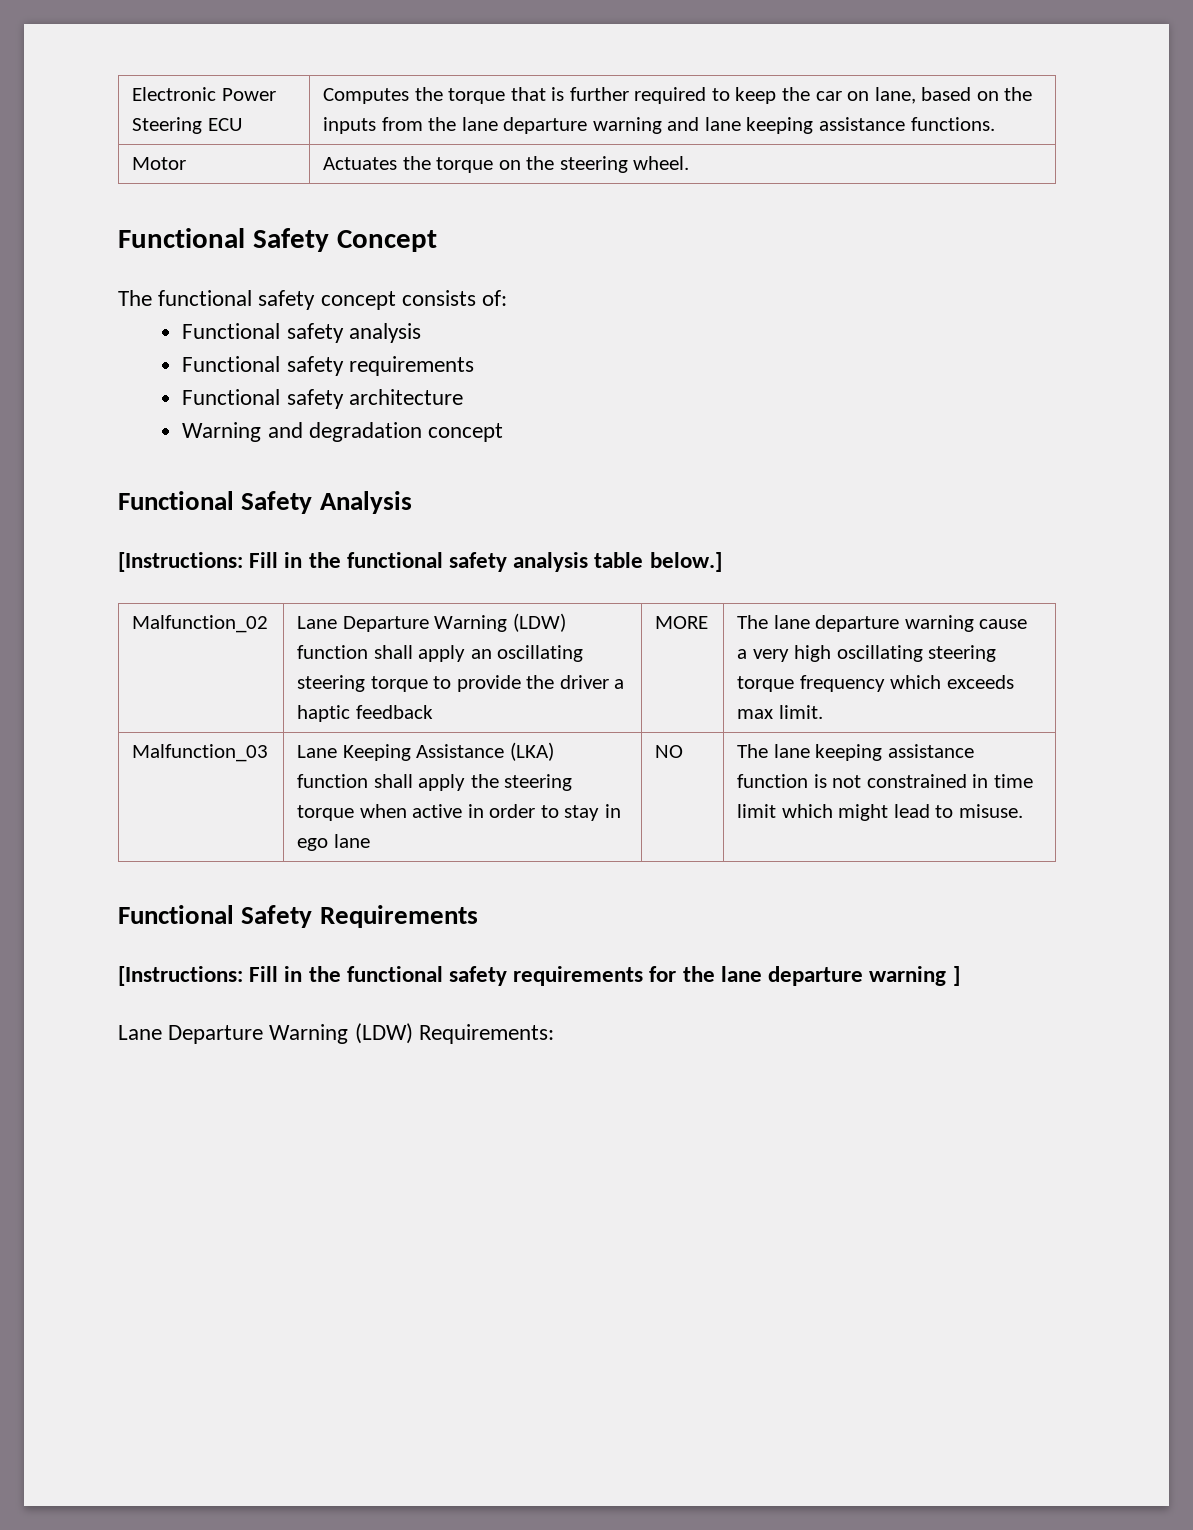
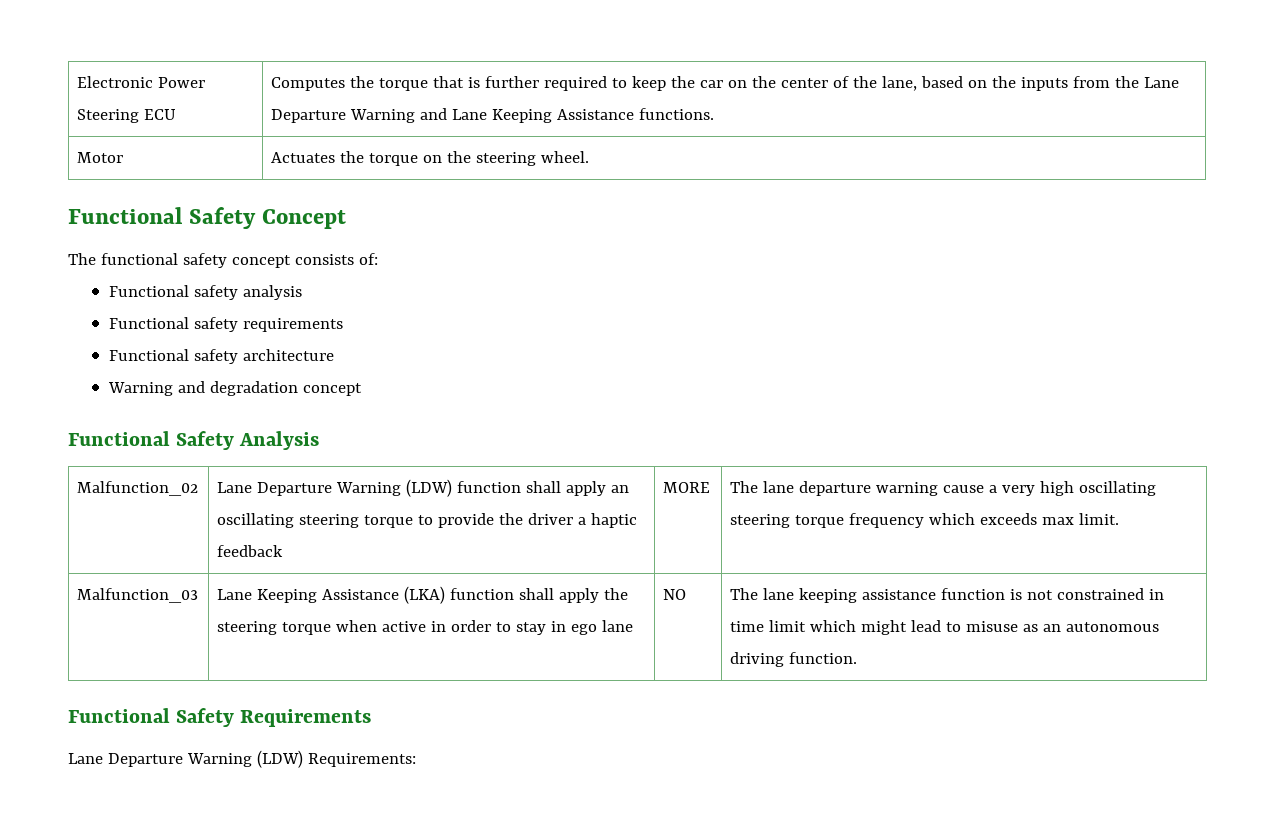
(870, 96) none -> [752,76,878,88] the center of the
[461,117,906,134] lane departure warning and lane keeping assistance -> [1144,77,1180,88] [271,108,635,123] Lane Departure Warning and Lane Keeping Assistance
[118,552,722,572] // [Instructions: Fill in the functional safety analysis table below.] -> (320, 440) none
[958,804,1023,818] [118,905,478,928] [118,966,960,986] misuse. // Functional Safety Requirements // [Instructions: Fill in the functional safety requirements for the lane departure warning ] -> [966,621,1160,632] [730,652,858,667] [68,708,372,727] misuse as an autonomous driving function. // Functional Safety Requirements

